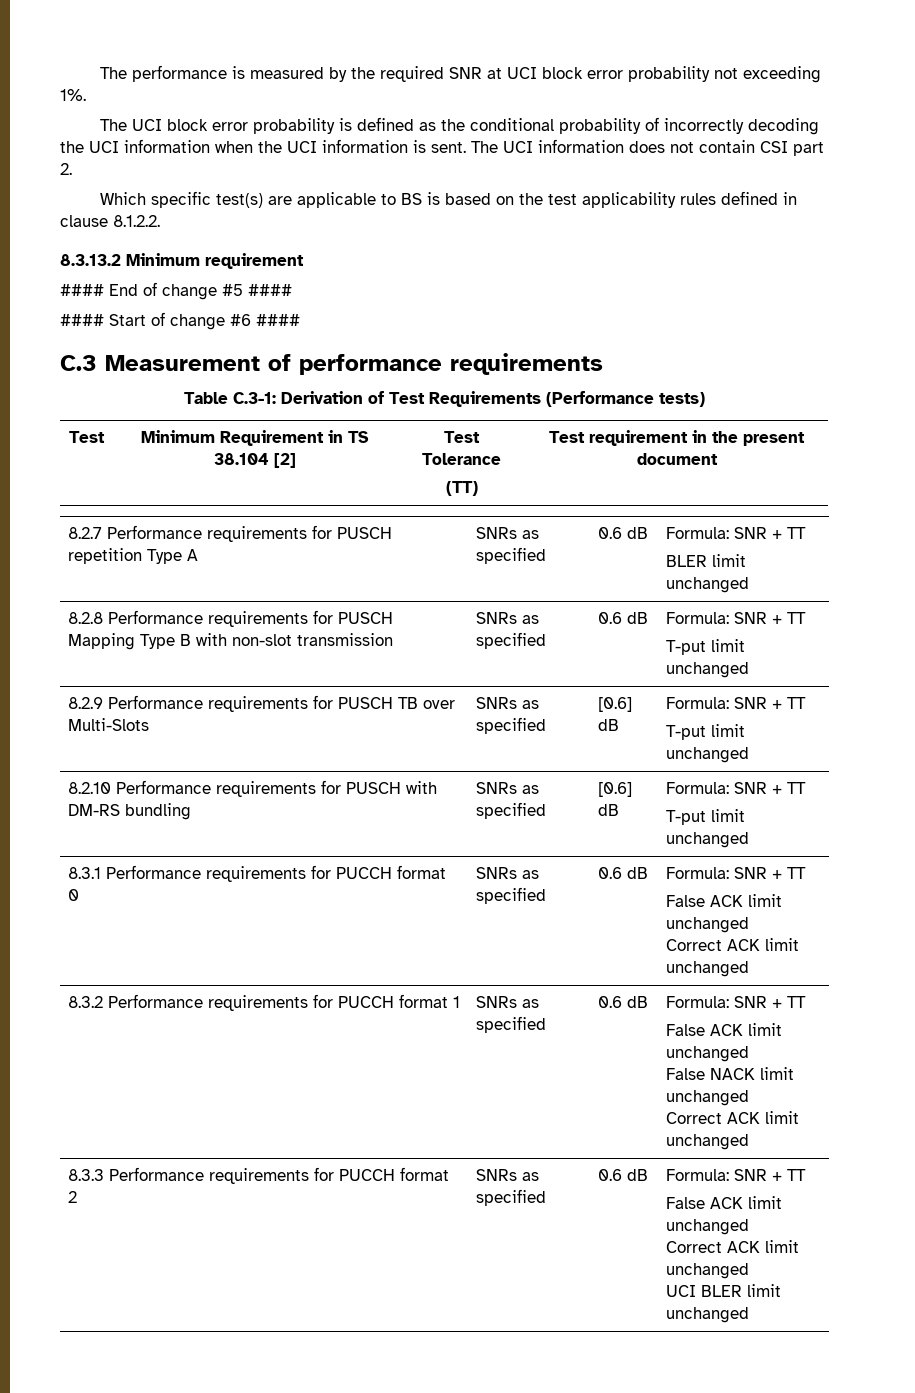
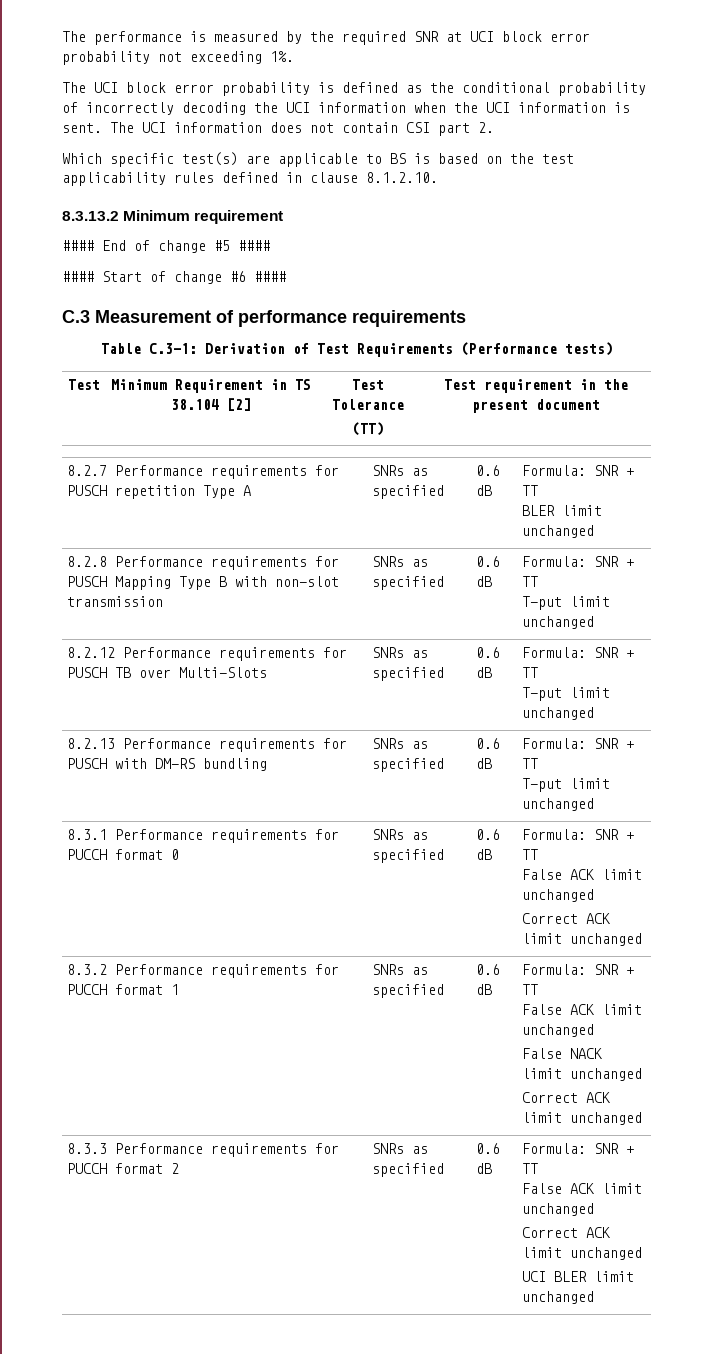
[113,215,160,227] 8.1.2.2. -> [366,172,438,183] 8.1.2.10.
[68,697,104,709] 8.2.9 -> [67,647,116,658] 8.2.12
[598,697,633,712] [598,719,620,731] [666,697,807,709] [666,724,746,740] [666,747,750,763] [68,782,112,794] [0.6] dB | Formula: SNR + TT // T-put limit unchanged // 8.2.10 -> [476,647,501,658] [476,667,493,678] [522,647,635,658] [522,667,539,678] [522,687,611,701] [522,707,595,720] [67,738,116,749] 0.6 dB | Formula: SNR + TT // T-put limit unchanged // 8.2.13
[598,782,633,797] [0.6] -> [476,738,501,749] 0.6

